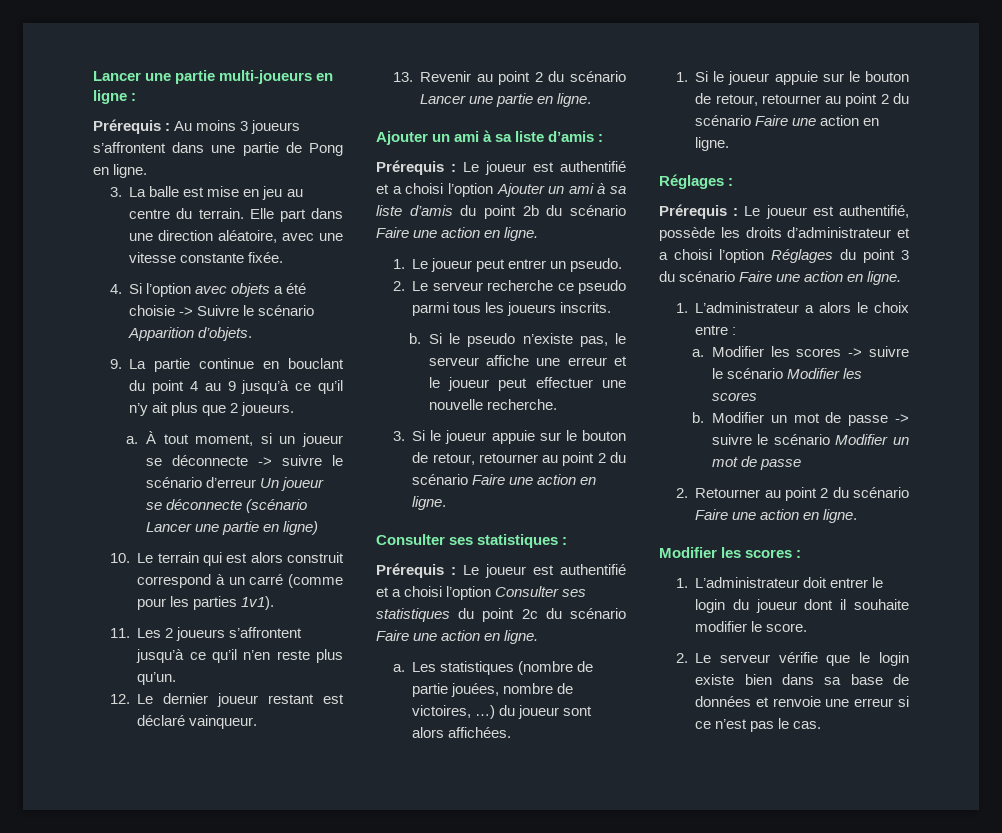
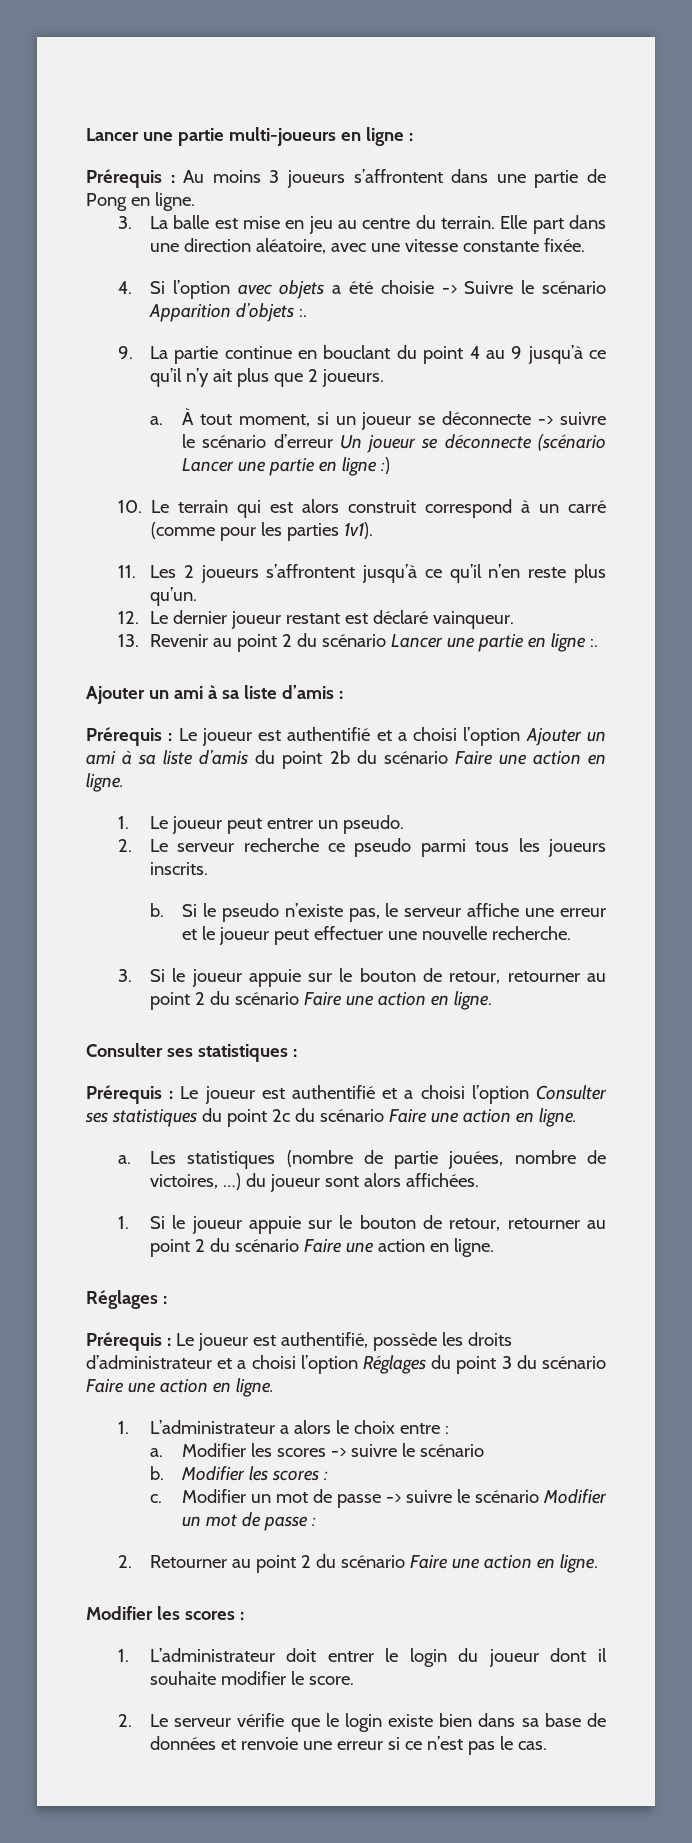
[198,327,253,341] d’objets. -> [235,303,307,322] d’objets :.
[283,521,319,535] ligne) -> [341,457,390,476] ligne :)
[557,93,592,107] ligne. -> [550,633,598,652] ligne :.
[787,368,863,379] [711,392,757,401] [692,412,705,423] Modifier les scores // b. -> [149,1466,328,1481] [149,1494,162,1503] // b. Modifier les scores : // c.
(802, 464) none -> [311,1517,316,1526] :

